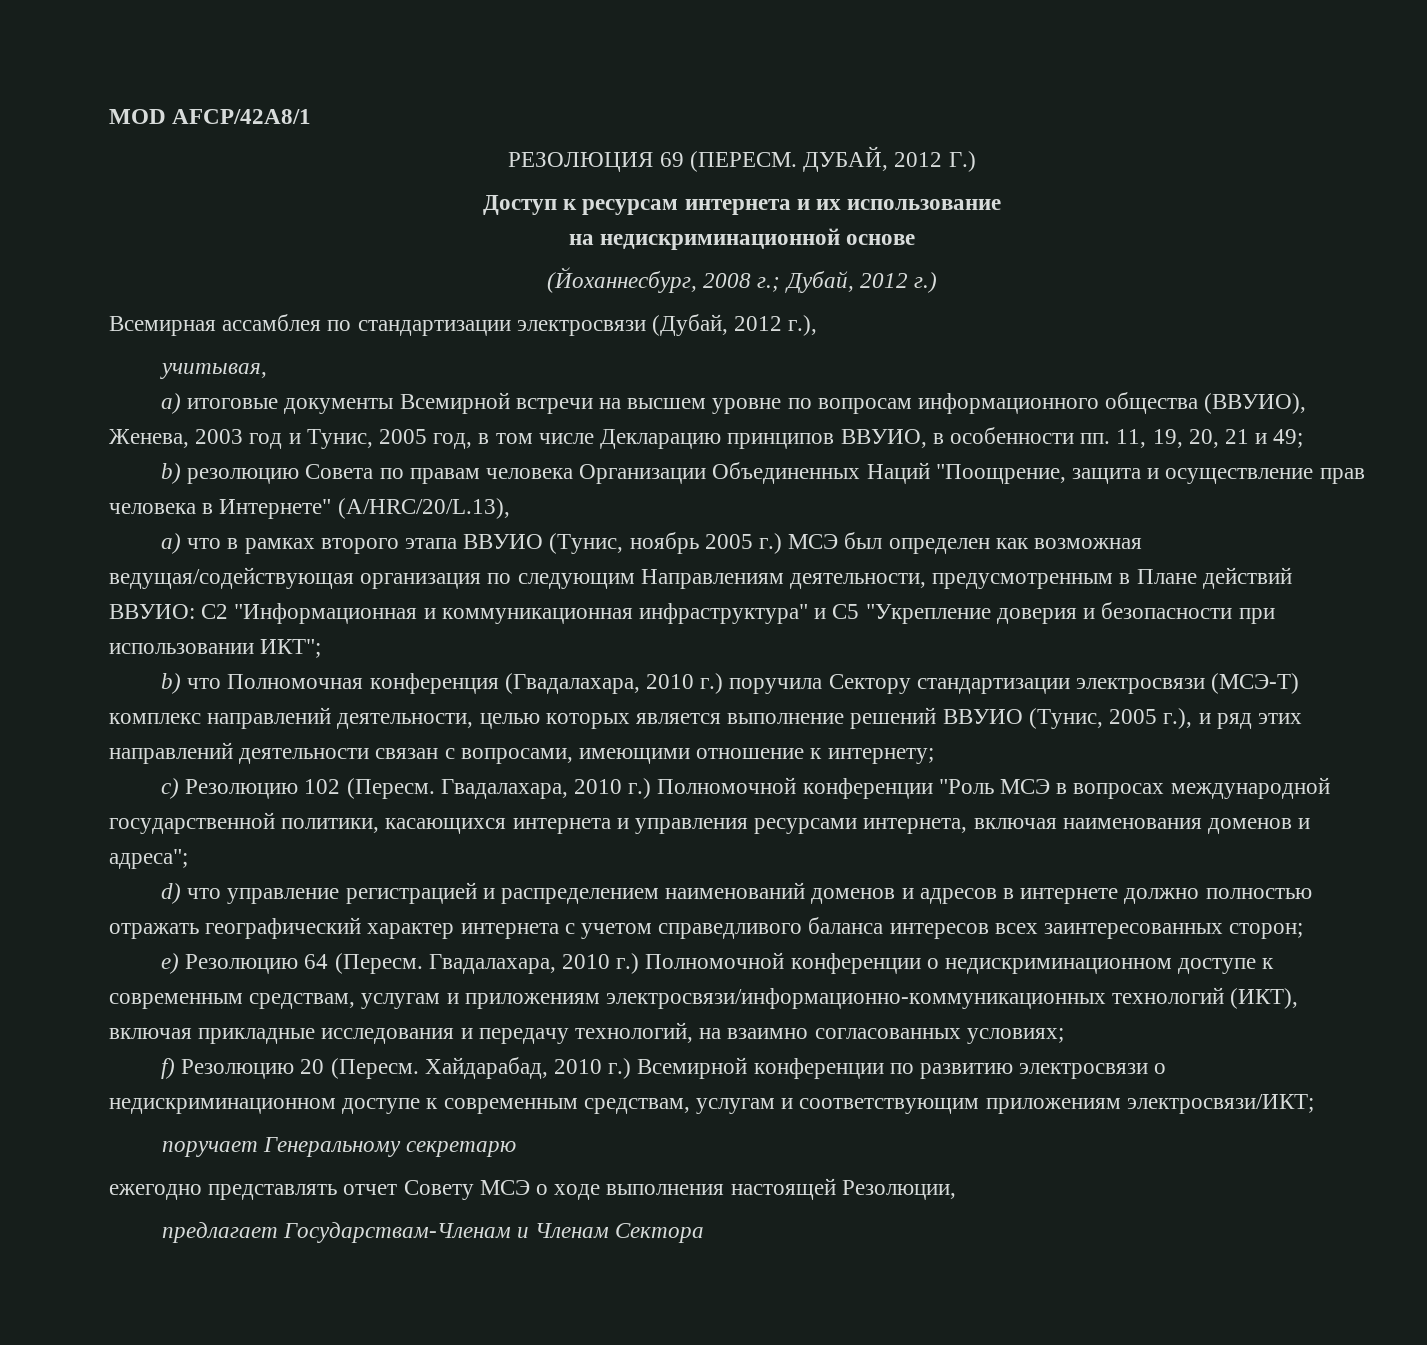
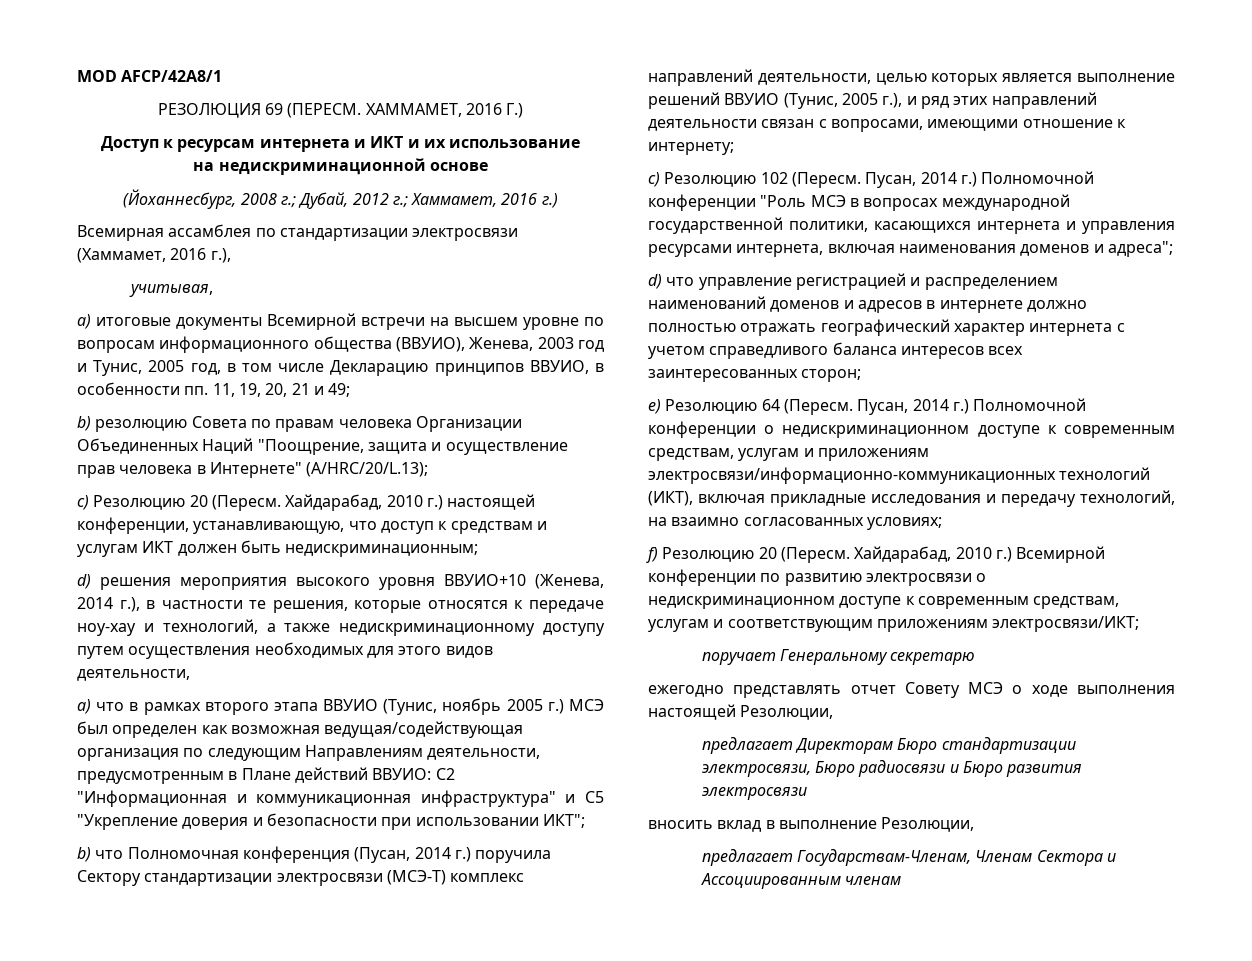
[803,146,943,172] ДУБАЙ, 2012 -> [365,103,502,117] ХАММАМЕТ, 2016
(810, 204) none -> [370,136,420,148] ИКТ и
(908, 280) none -> [392,193,538,208] г.; Хаммамет, 2016
[652,314,783,336] (Дубай, 2012 -> [77,248,207,263] (Хаммамет, 2016
[337,498,510,519] (A/HRC/20/L.13), -> [306,462,429,477] [77,494,536,511] [77,517,547,534] [77,540,479,557] [77,574,604,590] [77,597,604,613] [77,619,605,636] [77,642,493,659] [77,669,190,681] (A/HRC/20/L.13); // c) Резолюцию 20 (Пересм. Хайдарабад, 2010 г.) настоящей конференции, устанавливающую, что доступ к средствам и услугам ИКТ должен быть недискриминационным; // d) решения мероприятия высокого уровня ВВУИО+10 (Женева, 2014 г.), в частности те решения, которые относятся к передаче ноу-хау и технологий, а также недискриминационному доступу путем осуществления необходимых для этого видов деятельности,
[504,673,694,694] (Гвадалахара, 2010 -> [354,847,451,863] (Пусан, 2014
[440,779,622,799] Гвадалахара, 2010 -> [865,172,957,188] Пусан, 2014
[428,954,610,974] Гвадалахара, 2010 -> [857,399,949,415] Пусан, 2014
[282,1222,705,1243] Государствам-Членам и Членам Сектора -> [794,736,1076,754] [701,759,1083,777] [701,787,807,800] [648,817,975,832] [701,848,1116,866] [700,873,901,889] Директорам Бюро стандартизации электросвязи, Бюро радиосвязи и Бюро развития электросвязи // вносить вклад в выполнение Резолюции, // предлагает Государствам-Членам, Членам Сектора и Ассоциированным членам

